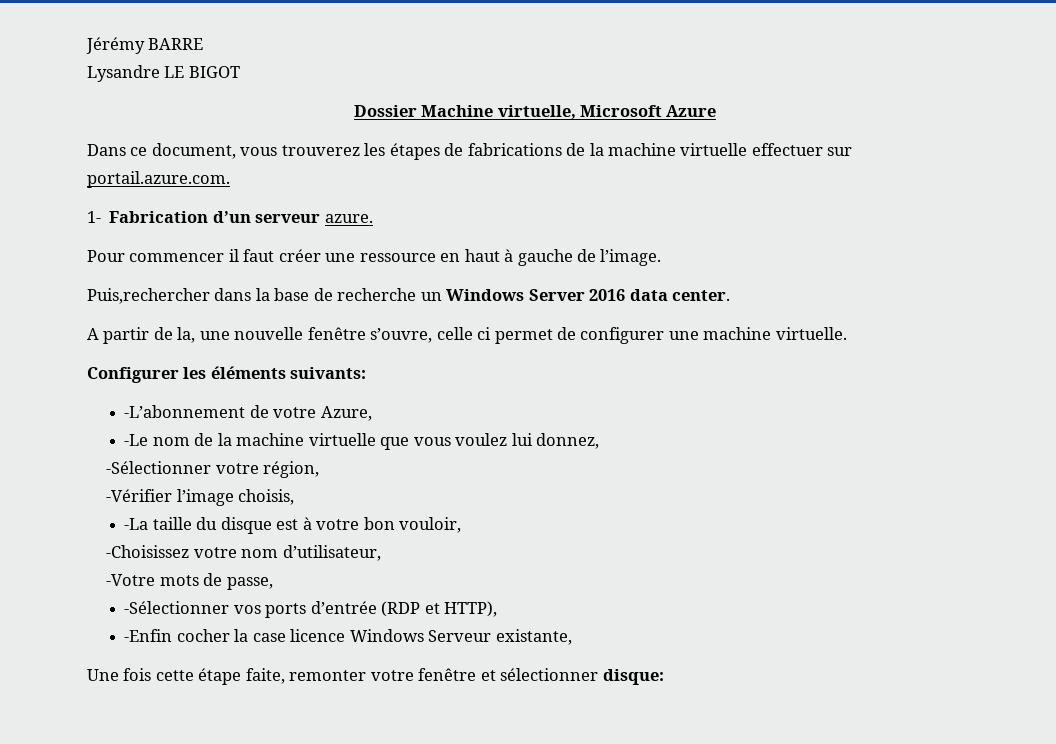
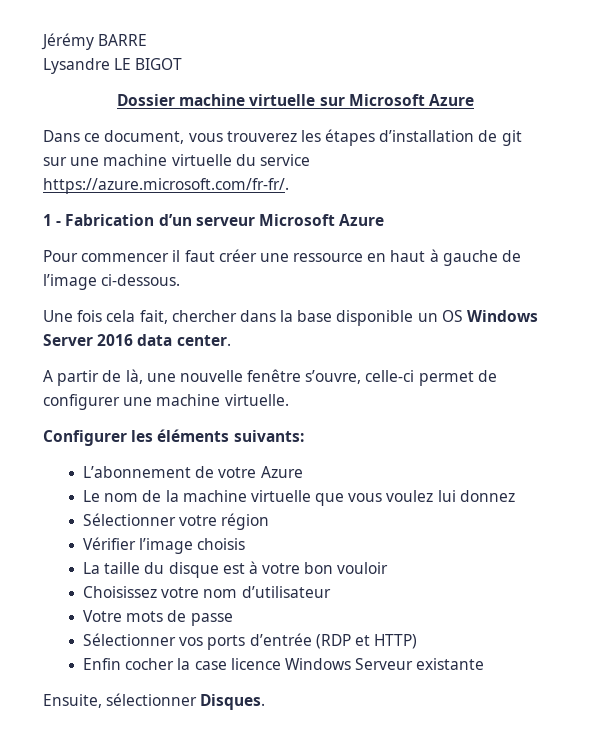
[421,105,576,120] Machine virtuelle, -> [179,94,345,106] machine virtuelle sur
[444,143,853,156] [87,171,230,188] [87,211,101,223] de fabrications de la machine virtuelle effectuer sur portail.azure.com. // 1- -> [379,130,522,146] [43,154,310,166] [43,178,289,194] [43,214,62,226] d’installation de git sur une machine virtuelle du service https://azure.microsoft.com/fr-fr/. // 1 -
[324,214,373,223] azure. -> [258,214,385,226] Microsoft Azure
[600,249,662,266] [87,288,442,304] l’image. // Puis,rechercher dans la base de recherche un -> [43,274,181,290] [43,310,463,326] l’image ci-dessous. // Une fois cela fait, chercher dans la base disponible un OS
[177,327,196,343] la, -> [125,369,143,384] là,
[436,327,492,340] celle ci -> [365,370,415,382] celle-ci
[124,405,246,418] -L’abonnement -> [82,466,191,478] L’abonnement
[320,406,372,421] [124,434,149,446] Azure, // -Le -> [260,466,303,478] [82,490,100,502] Azure // Le
[536,433,600,449] [106,461,320,478] [106,489,295,506] [124,518,149,530] donnez, // -Sélectionner votre région, // -Vérifier l’image choisis, // -La -> [459,490,515,502] [82,513,270,530] [82,537,246,554] [82,562,100,574] donnez // Sélectionner votre région // Vérifier l’image choisis // La
[399,517,462,533] [106,545,381,561] [106,573,273,590] [124,601,230,614] vouloir, // -Choisissez votre nom d’utilisateur, // -Votre mots de passe, // -Sélectionner -> [337,562,389,574] [82,586,331,598] [82,610,233,626] [82,633,176,646] vouloir // Choisissez votre nom d’utilisateur // Votre mots de passe // Sélectionner
[444,601,498,617] [124,629,173,642] HTTP), // -Enfin -> [374,634,418,649] [82,658,121,670] HTTP) // Enfin
[495,629,572,645] [87,668,664,685] existante, // Une fois cette étape faite, remonter votre fenêtre et sélectionner disque: -> [416,658,485,670] [43,693,266,710] existante // Ensuite, sélectionner Disques.

